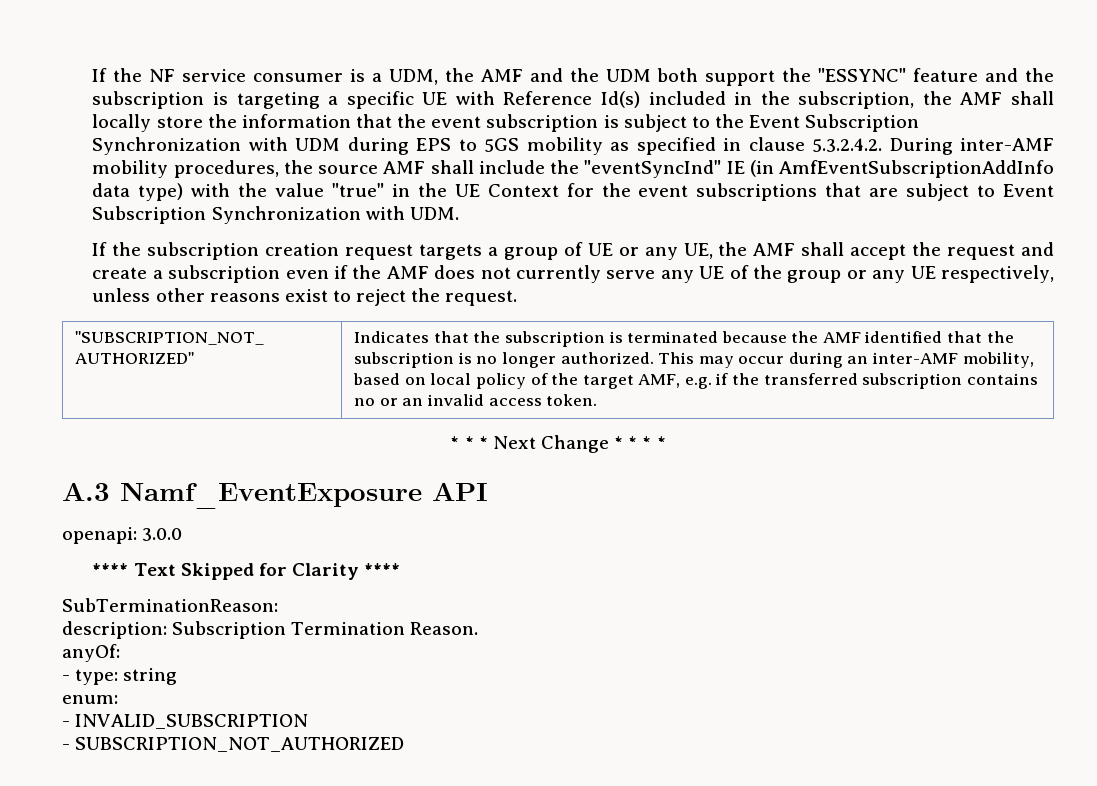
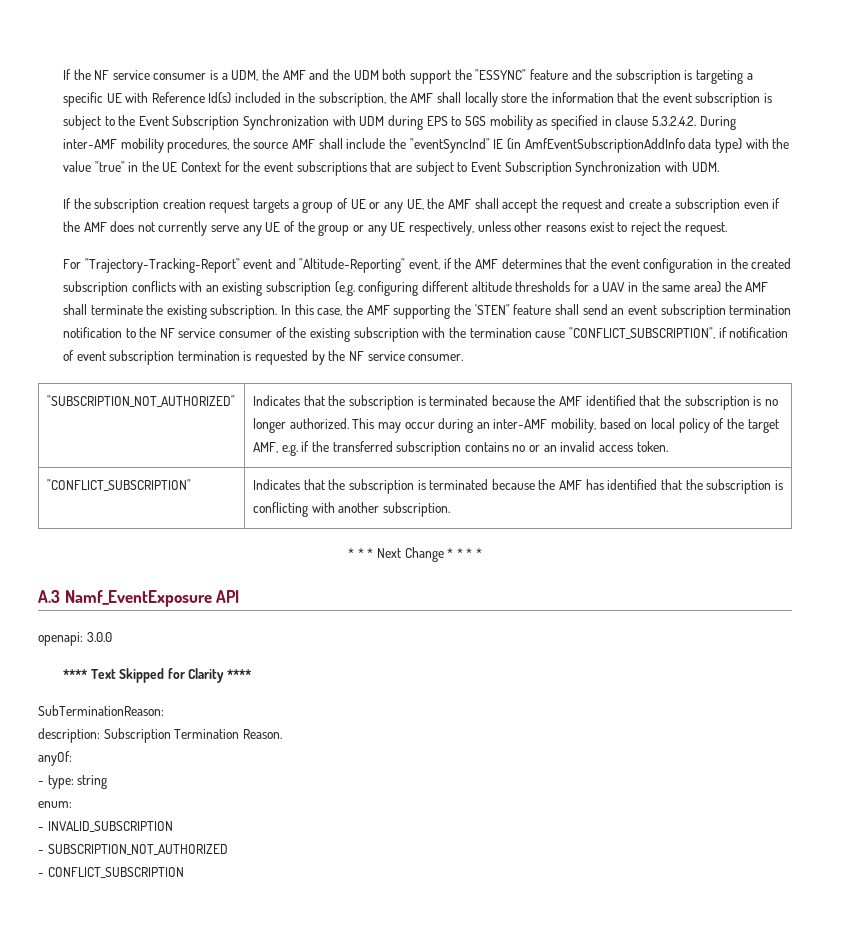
(518, 298) none -> [62,258,792,273] [62,281,769,296] [62,304,792,319] [62,327,789,342] [62,350,464,365] // For "Trajectory-Tracking-Report" event and "Altitude-Reporting" event, if the AMF determines that the event configuration in the created subscription conflicts with an existing subscription (e.g. configuring different altitude thresholds for a UAV in the same area) the AMF shall terminate the existing subscription. In this case, the AMF supporting the 'STEN" feature shall send an event subscription termination notification to the NF service consumer of the existing subscription with the termination cause "CONFLICT_SUBSCRIPTION", if notification of event subscription termination is requested by the NF service consumer.
(598, 400) none -> [46,479,191,491] [252,479,783,494] [252,502,450,517] // "CONFLICT_SUBSCRIPTION" | Indicates that the subscription is terminated because the AMF has identified that the subscription is conflicting with another subscription.
(405, 744) none -> [38,867,184,878] // - CONFLICT_SUBSCRIPTION

